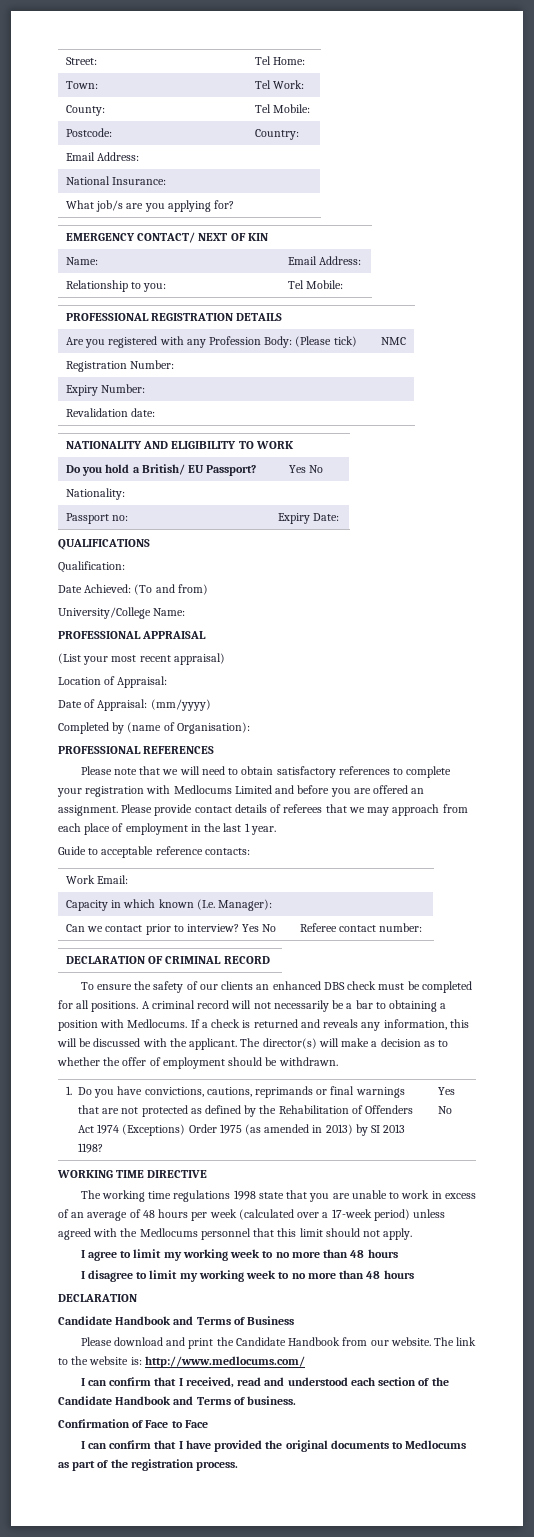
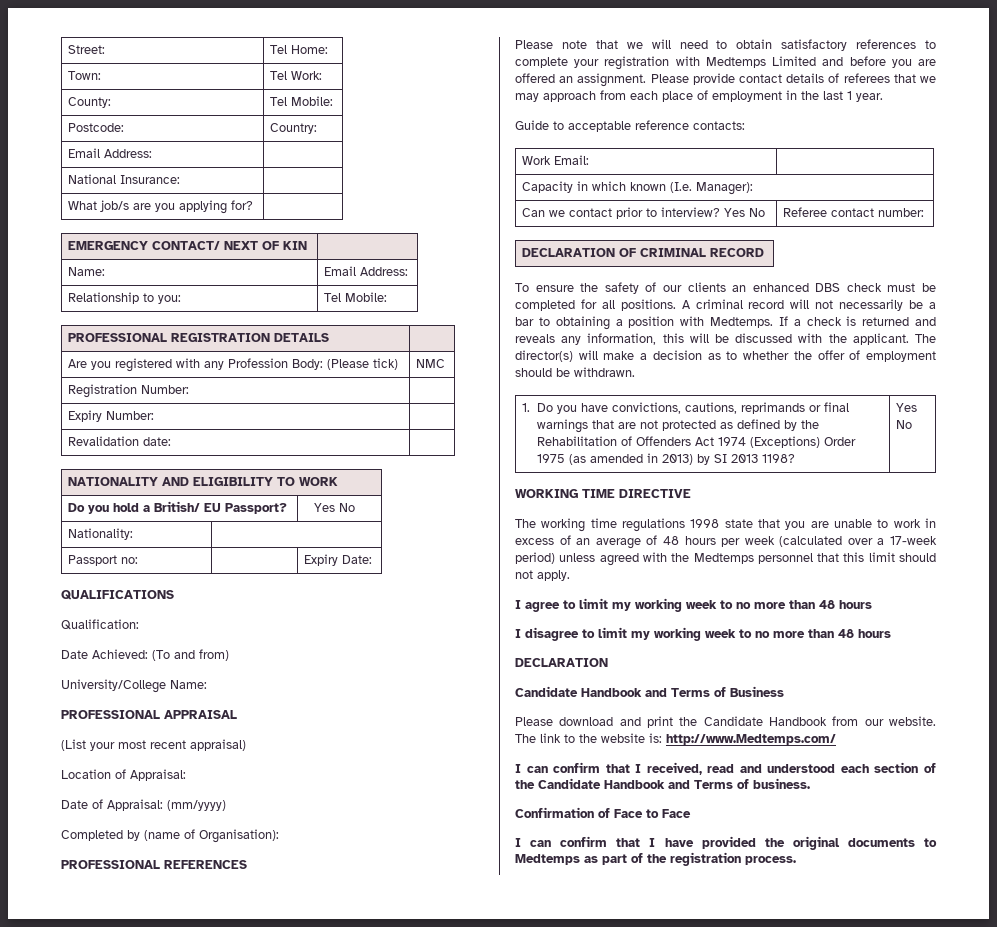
[173,785,232,794] Medlocums -> [705,57,766,68] Medtemps
[127,1019,188,1028] Medlocums. -> [710,317,773,328] Medtemps.
[139,1228,198,1237] Medlocums -> [693,553,754,564] Medtemps
[144,1356,305,1368] http://www.medlocums.com/ -> [666,734,836,745] http://www.Medtemps.com/
[405,1440,467,1449] Medlocums -> [515,854,580,865] Medtemps

